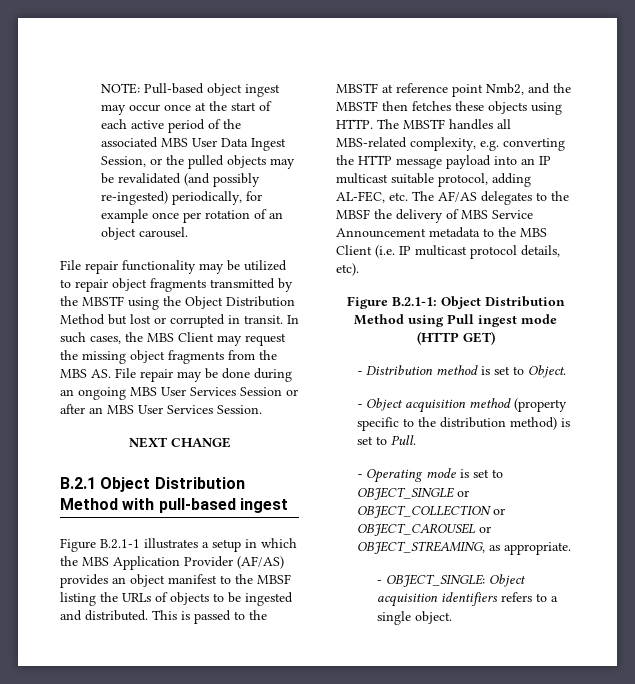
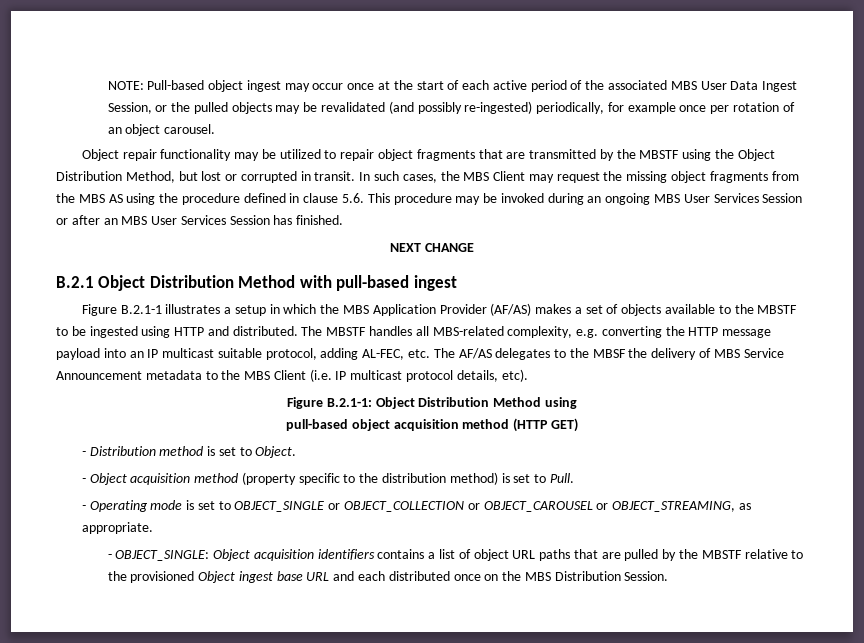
[60,260,81,270] File -> [81,149,119,161] Object
(206, 285) none -> [478,149,526,159] that are
[60,314,105,325] Method -> [125,171,175,183] Method,
[91,368,250,382] AS. File repair may be done -> [108,193,544,205] AS using the procedure defined in clause 5.6. This procedure may be invoked
[217,405,262,414] Session. -> [229,215,344,225] Session has finished.
[60,574,291,588] [60,592,293,606] [60,610,267,624] [336,83,571,97] [336,101,562,115] [336,119,373,129] provides an object manifest to the MBSF listing the URLs of objects to be ingested and distributed. This is passed to the MBSTF at reference point Nmb2, and the MBSTF then fetches these objects using HTTP. -> [535,304,798,316] [56,326,298,338] makes a set of objects available to the MBSTF to be ingested using HTTP and distributed.
[447,314,557,327] Pull ingest mode -> [286,419,510,431] // pull-based object acquisition method
[501,592,559,602] [377,611,453,625] refers to a single object. -> [377,549,804,561] [107,571,669,583] contains a list of object URL paths that are pulled by the MBSTF relative to the provisioned Object ingest base URL and each distributed once on the MBS Distribution Session.

